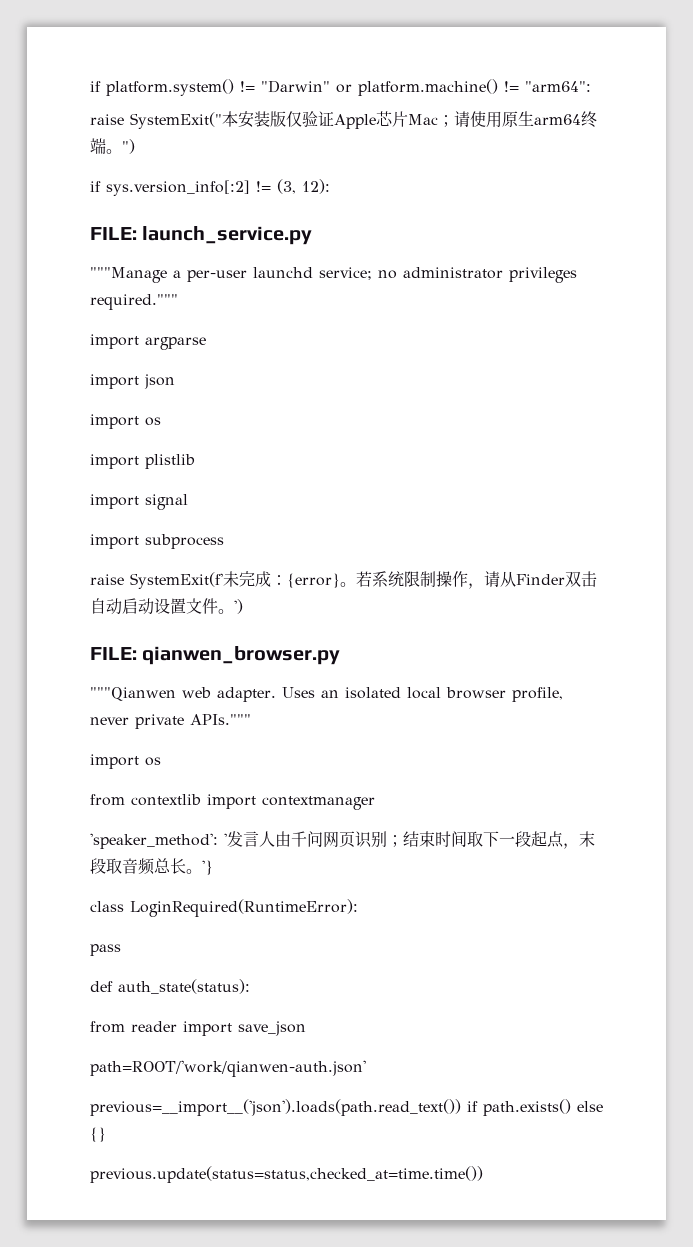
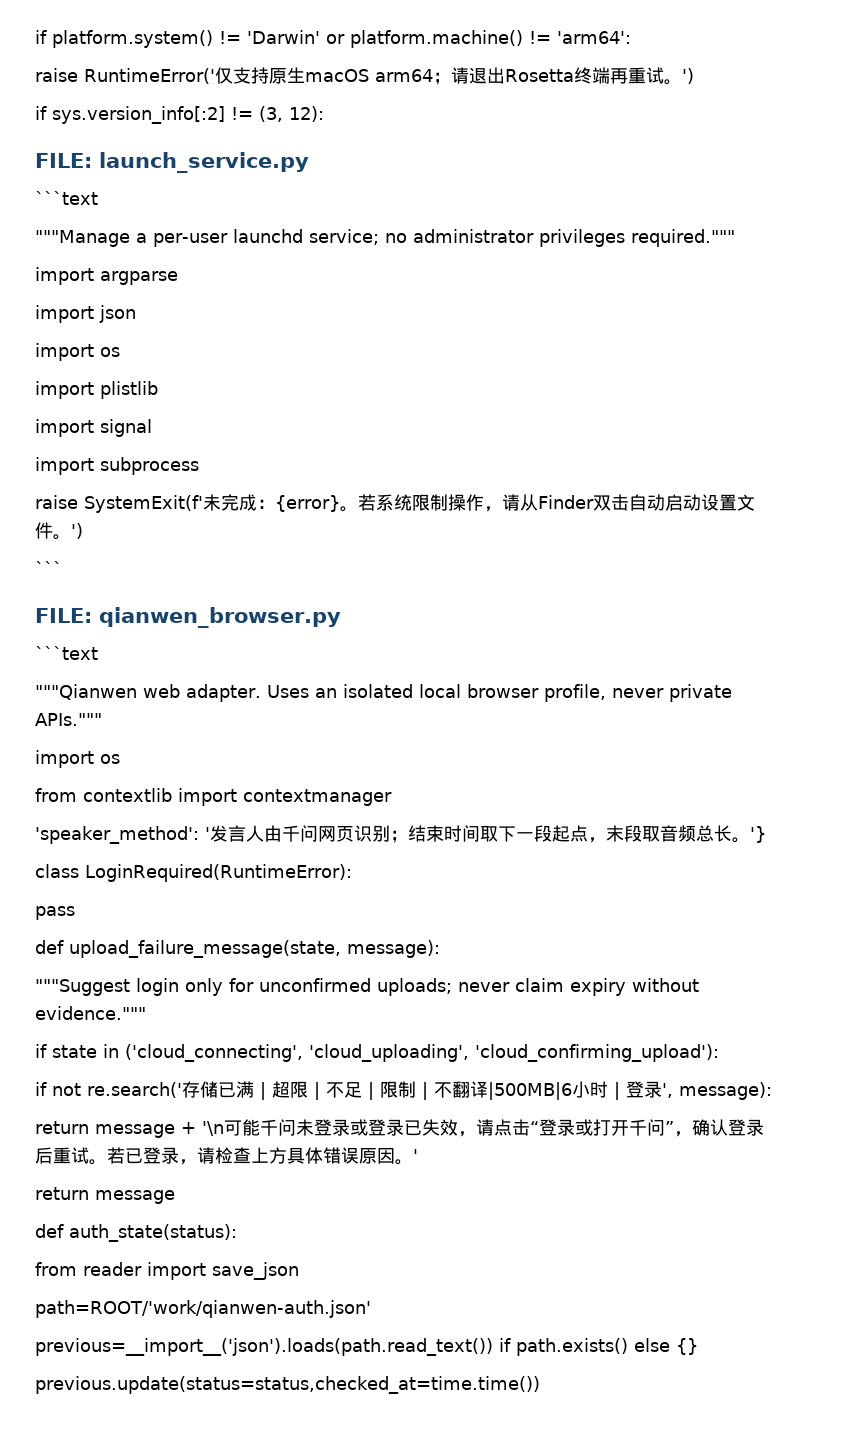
[261,80,330,93] "Darwin" -> [247,30,320,44] 'Darwin'
[525,81,591,92] [90,111,597,129] [90,138,135,154] "arm64": // raise SystemExit("本安装版仅验证Apple芯片Mac；请使用原生arm64终端。") -> [557,31,631,44] [35,67,694,85] 'arm64': // raise RuntimeError('仅支持原生macOS arm64；请退出Rosetta终端再重试。')
(313, 235) none -> [35,191,98,205] // ```text
(243, 606) none -> [35,561,62,575] // ```
(341, 655) none -> [35,646,98,660] // ```text
(121, 950) none -> [35,940,440,958] [35,978,699,996] [35,1006,146,1020] [35,1044,719,1062] [35,1081,772,1100] [35,1119,764,1138] [35,1147,418,1165] [35,1187,175,1204] // def upload_failure_message(state, message): // """Suggest login only for unconfirmed uploads; never claim expiry without evidence.""" // if state in ('cloud_connecting', 'cloud_uploading', 'cloud_confirming_upload'): // if not re.search('存储已满 | 超限 | 不足 | 限制 | 不翻译|500MB|6小时 | 登录', message): // return message + '\n可能千问未登录或登录已失效，请点击“登录或打开千问”，确认登录后重试。若已登录，请检查上方具体错误原因。' // return message

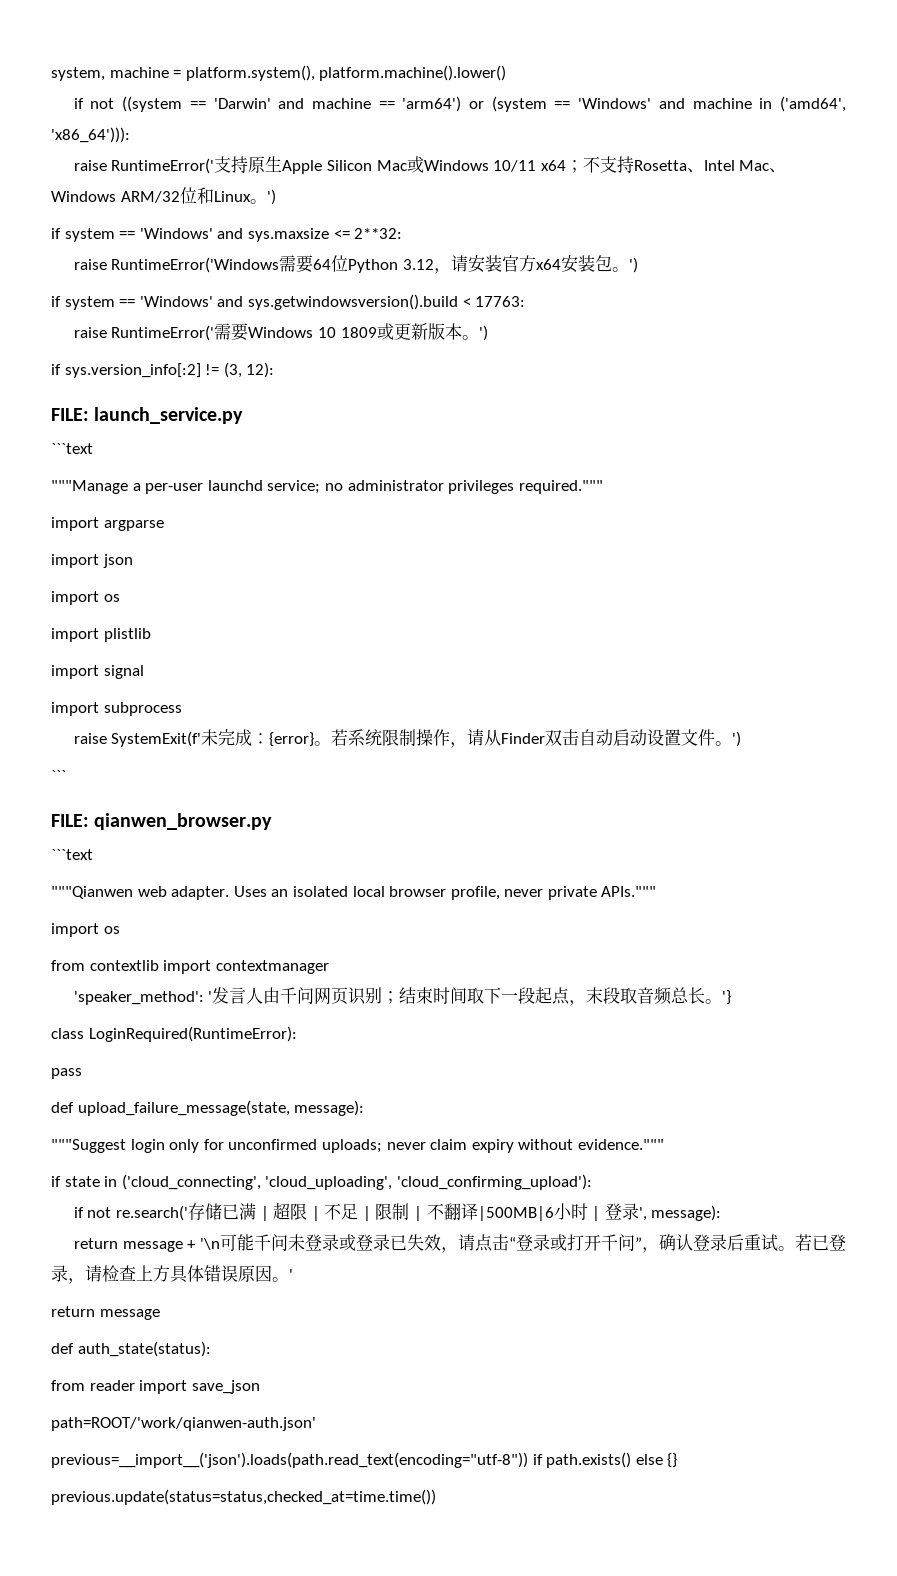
[35,30,631,48] [35,67,233,84] if platform.system() != 'Darwin' or platform.machine() != 'arm64': // raise RuntimeError('仅 -> [51,65,507,81] [73,96,847,112] [51,127,130,143] [73,158,215,174] system, machine = platform.system(), platform.machine().lower() // if not ((system == 'Darwin' and machine == 'arm64') or (system == 'Windows' and machine in ('amd64', 'x86_64'))): // raise RuntimeError('
[304,67,664,85] macOS arm64；请退出Rosetta终端再重试 -> [282,156,787,174] [51,187,276,205] [51,228,403,242] [73,255,638,274] [51,294,526,310] [73,323,462,341] Apple Silicon Mac或Windows 10/11 x64；不支持Rosetta、Intel Mac、Windows ARM/32位和Linux。') // if system == 'Windows' and sys.maxsize <= 2**32: // raise RuntimeError('Windows需要64位Python 3.12，请安装官方x64安装包。') // if system == 'Windows' and sys.getwindowsversion().build < 17763: // raise RuntimeError('需要Windows 10 1809或更新版本
[35,1338,493,1356] previous=__import__('json').loads(path.read_text()) -> [51,1452,528,1468] previous=__import__('json').loads(path.read_text(encoding="utf-8"))

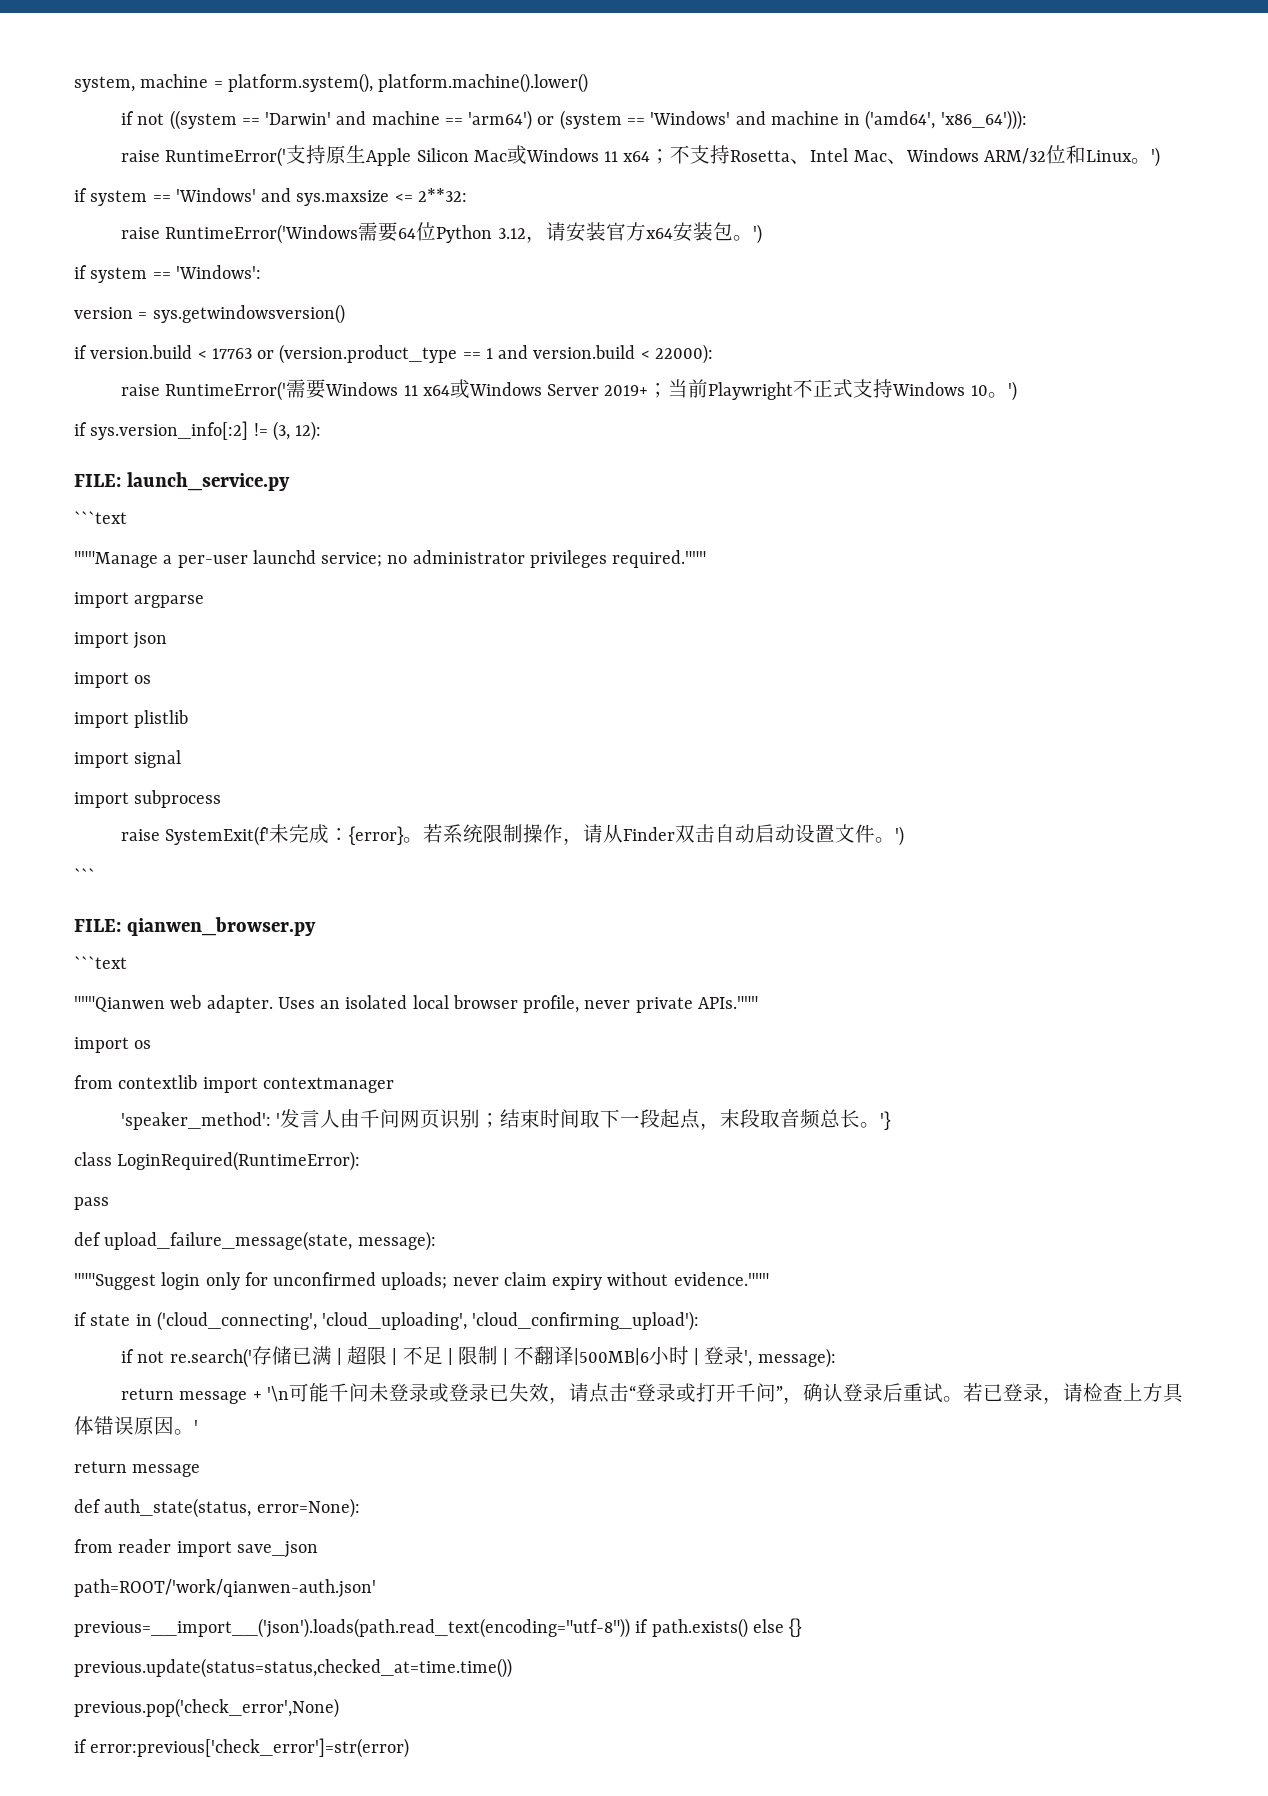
[493,160,537,172] 10/11 -> [604,151,619,162] 11
[139,294,526,310] [73,323,462,341] 'Windows' and sys.getwindowsversion().build < 17763: // raise RuntimeError('需要Windows 10 1809或更新版本 -> [175,265,261,279] [74,304,345,324] [74,344,713,364] [121,379,988,401] 'Windows': // version = sys.getwindowsversion() // if version.build < 17763 or (version.product_type == 1 and version.build < 22000): // raise RuntimeError('需要Windows 11 x64或Windows Server 2019+；当前Playwright不正式支持Windows 10
[77,1341,211,1357] auth_state(status): -> [104,1498,360,1518] auth_state(status, error=None):
(436, 1497) none -> [74,1698,339,1718] [74,1738,410,1758] // previous.pop('check_error',None) // if error:previous['check_error']=str(error)

